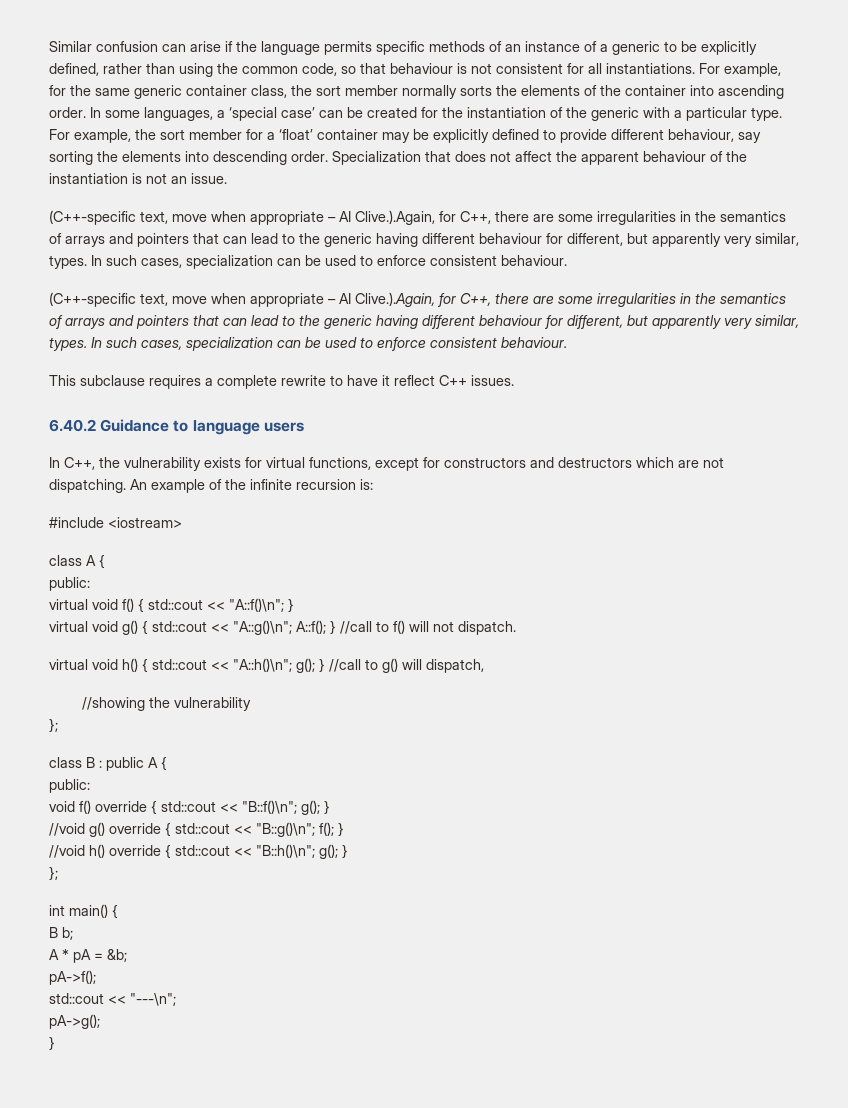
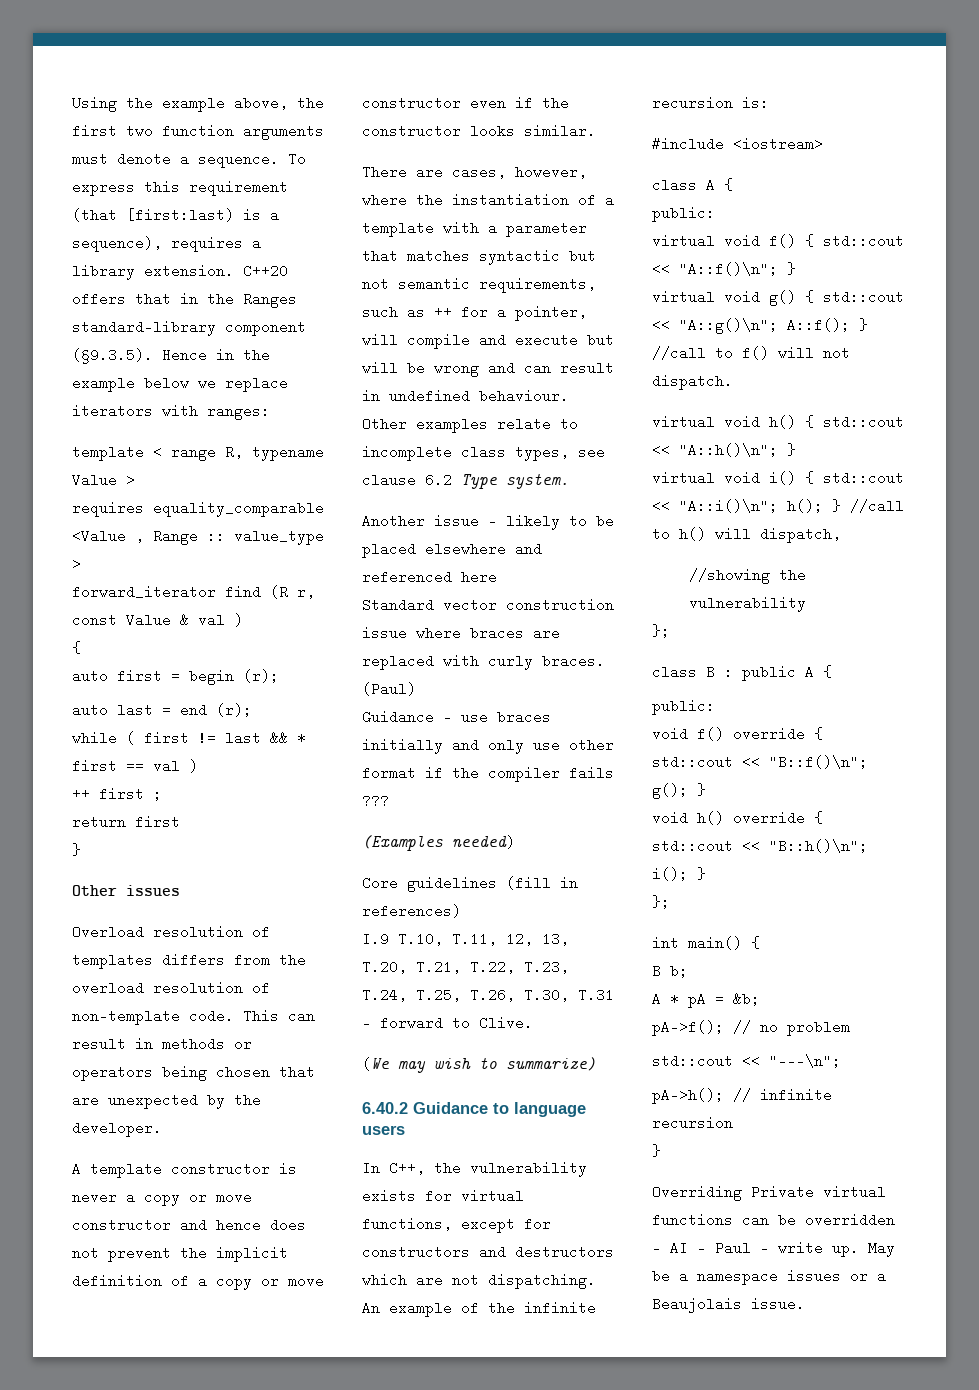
[49,41,757,55] [49,63,781,77] [49,85,784,99] [49,107,782,121] [49,129,761,143] [49,151,747,165] [49,173,227,184] [49,210,786,225] [49,233,799,247] [49,255,567,269] [49,292,786,307] [49,315,799,329] [49,337,567,351] [49,375,514,389] Similar confusion can arise if the language permits specific methods of an instance of a generic to be explicitly defined, rather than using the common code, so that behaviour is not consistent for all instantiations. For example, for the same generic container class, the sort member normally sorts the elements of the container into ascending order. In some languages, a ‘special case’ can be created for the instantiation of the generic with a particular type. For example, the sort member for a ‘float’ container may be explicitly defined to provide different behaviour, say sorting the elements into descending order. Specialization that does not affect the apparent behaviour of the instantiation is not an issue. // (C++-specific text, move when appropriate – AI Clive.).Again, for C++, there are some irregularities in the semantics of arrays and pointers that can lead to the generic having different behaviour for different, but apparently very similar, types. In such cases, specialization can be used to enforce consistent behaviour. // (C++-specific text, move when appropriate – AI Clive.).Again, for C++, there are some irregularities in the semantics of arrays and pointers that can lead to the generic having different behaviour for different, but apparently very similar, types. In such cases, specialization can be used to enforce consistent behaviour. // This subclause requires a complete rewrite to have it reflect C++ issues. -> [72,96,324,112] [72,124,324,140] [72,152,306,168] [72,180,288,196] [72,208,279,222] [72,236,261,252] [72,264,288,280] [72,292,297,308] [72,320,306,336] [72,348,270,364] [72,376,288,392] [72,404,270,420] [72,445,324,461] [72,473,135,487] [72,501,324,517] [72,529,324,545] [72,557,81,571] [72,585,315,599] [72,613,243,627] [72,641,81,654] [72,669,279,685] [72,703,252,717] [72,731,306,745] [72,759,198,773] [72,787,162,801] [72,815,180,829] [72,843,81,856] [72,885,180,896] [72,925,270,939] [72,953,306,969] [72,981,270,995] [72,1009,315,1025] [72,1037,252,1051] [72,1065,315,1081] [72,1093,261,1109] [72,1121,162,1137] [72,1162,297,1178] [72,1190,252,1206] [72,1218,306,1232] [72,1246,288,1262] [72,1274,324,1290] [362,96,569,110] [362,124,596,138] [362,165,587,179] [362,193,614,207] [362,221,587,237] [362,249,596,265] [362,277,596,293] [362,305,587,321] [362,333,614,349] [362,361,614,377] [362,389,569,403] [362,417,578,433] [362,445,605,461] [362,473,569,489] [362,514,614,530] [362,542,542,558] [362,570,497,584] [362,598,614,612] [362,626,560,640] [362,654,605,670] [362,682,416,696] [362,710,551,724] [362,738,614,754] [362,766,614,782] [362,794,389,808] [362,835,515,851] [362,876,578,892] [362,904,461,918] [362,932,569,946] [362,960,569,974] [362,988,614,1002] [362,1016,533,1030] [362,1057,596,1073] Using the example above, the first two function arguments must denote a sequence. To express this requirement (that [first:last) is a sequence), requires a library extension. C++20 offers that in the Ranges standard-library component (§9.3.5). Hence in the example below we replace iterators with ranges: // template < range R, typename Value > // requires equality_comparable <Value , Range :: value_type > // forward_iterator find (R r, const Value & val ) // { // auto first = begin (r); // auto last = end (r); // while ( first != last && * first == val ) // ++ first ; // return first // } // Other issues // Overload resolution of templates differs from the overload resolution of non-template code. This can result in methods or operators being chosen that are unexpected by the developer. // A template constructor is never a copy or move constructor and hence does not prevent the implicit definition of a copy or move constructor even if the constructor looks similar. // There are cases, however, where the instantiation of a template with a parameter that matches syntactic but not semantic requirements, such as ++ for a pointer, will compile and execute but will be wrong and can result in undefined behaviour. Other examples relate to incomplete class types, see clause 6.2 Type system. // Another issue – likely to be placed elsewhere and referenced here // Standard vector construction issue where braces are replaced with curly braces. (Paul) // Guidance – use braces initially and only use other format if the compiler fails ??? // (Examples needed) // Core guidelines (fill in references) // I.9 T.10, T.11, 12, 13, T.20, T.21, T.22, T.23, T.24, T.25, T.26, T.30, T.31 – forward to Clive. // (We may wish to summarize)
[296,658,398,673] g(); } //call to g() -> [787,443,796,456] [652,471,904,485] [652,499,904,513] [652,527,706,541] } // virtual void i() { std::cout << "A::i()\n"; h(); } //call to h()
[49,822,344,837] [49,845,85,858] //void g() override { std::cout << "B::g()\n"; f(); } // //void -> [652,811,688,825] void
[319,844,338,859] g(); -> [652,867,688,881] i();
(96, 977) none -> [733,1020,850,1036] // no problem
[49,1014,100,1029] [49,1036,55,1051] pA->g(); // } -> [652,1088,832,1104] [652,1116,733,1130] [652,1144,661,1157] [652,1185,886,1201] [652,1213,895,1227] [652,1241,895,1257] [652,1269,886,1285] [652,1297,805,1313] pA->h(); // infinite recursion // } // Overriding Private virtual functions can be overridden - AI – Paul – write up. May be a namespace issues or a Beaujolais issue.

